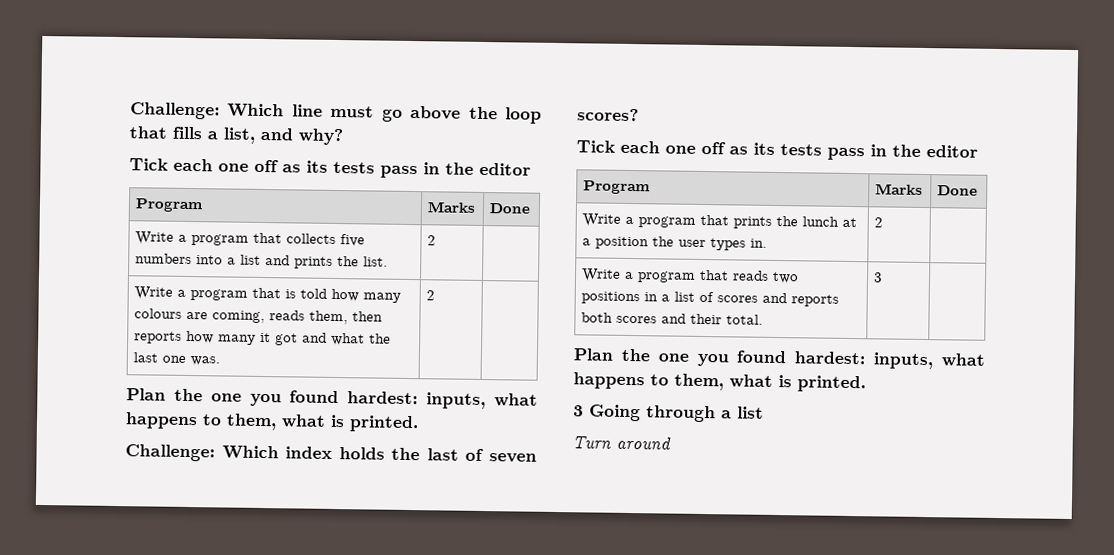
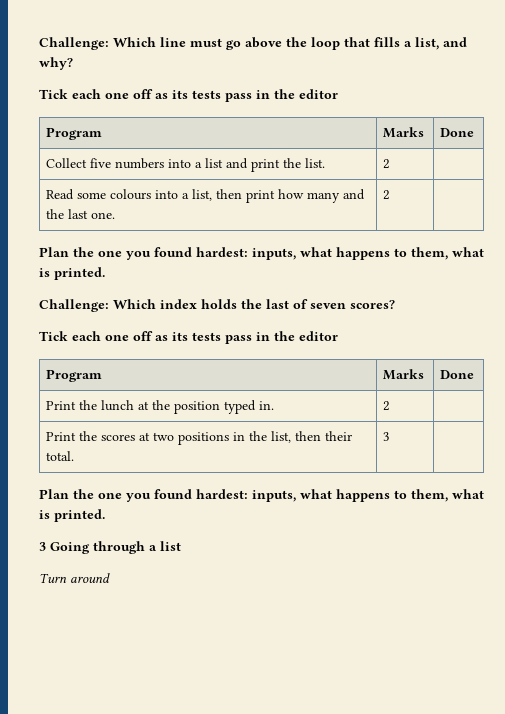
[135,231,337,246] Write a program that collects -> [46,158,88,168] Collect
[294,256,334,269] prints -> [251,159,281,172] print
[134,286,402,303] [134,308,384,325] [134,330,392,346] [133,352,221,366] Write a program that is told how many colours are coming, reads them, then reports how many it got and what the last one was. -> [46,189,366,203] [46,209,116,219] Read some colours into a list, then print how many and the last one.
[582,213,858,229] [582,236,768,251] [874,217,884,228] [581,268,800,284] [581,291,840,307] [581,312,687,324] Write a program that prints the lunch at a position the user types in. | 2 | // Write a program that reads two positions in a list of scores and reports both scores and -> [46,400,275,414] [383,401,391,411] [46,431,322,445] Print the lunch at the position typed in. | 2 | // Print the scores at two positions in the list, then

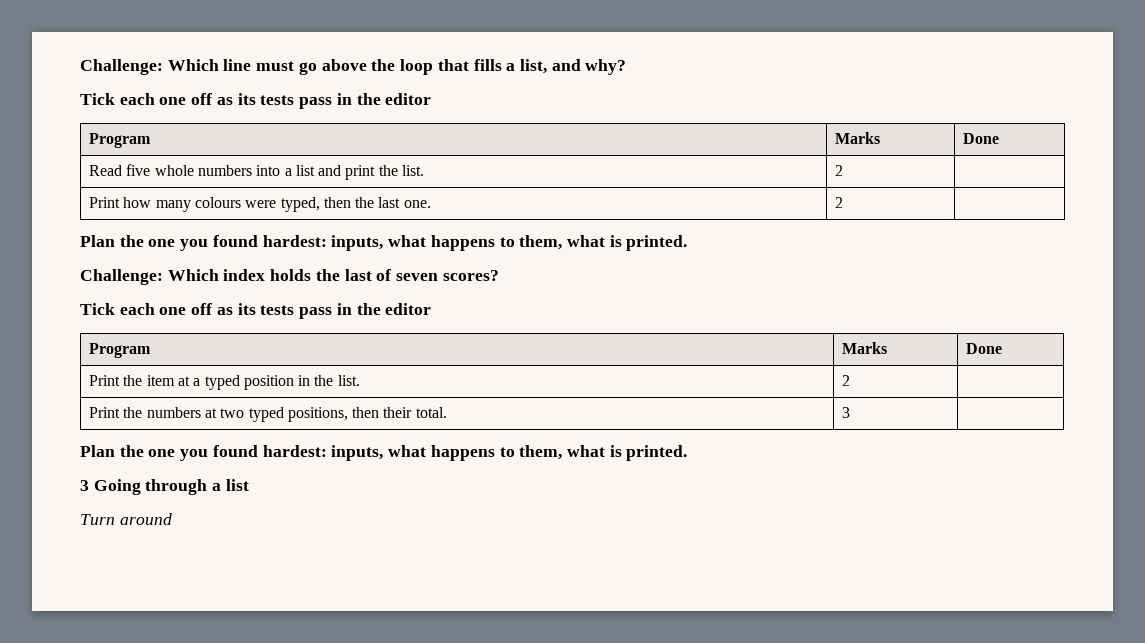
[46,158,112,168] Collect five -> [88,164,194,176] Read five whole
[46,189,366,203] Read some colours into a list, then print how many and -> [88,197,351,212] Print how many colours were typed, then
[101,400,275,414] lunch at the position typed in. -> [146,375,360,390] item at a typed position in the list.
[101,434,136,441] scores -> [146,407,201,418] numbers
[178,431,292,445] positions in the list, -> [248,407,348,422] typed positions,

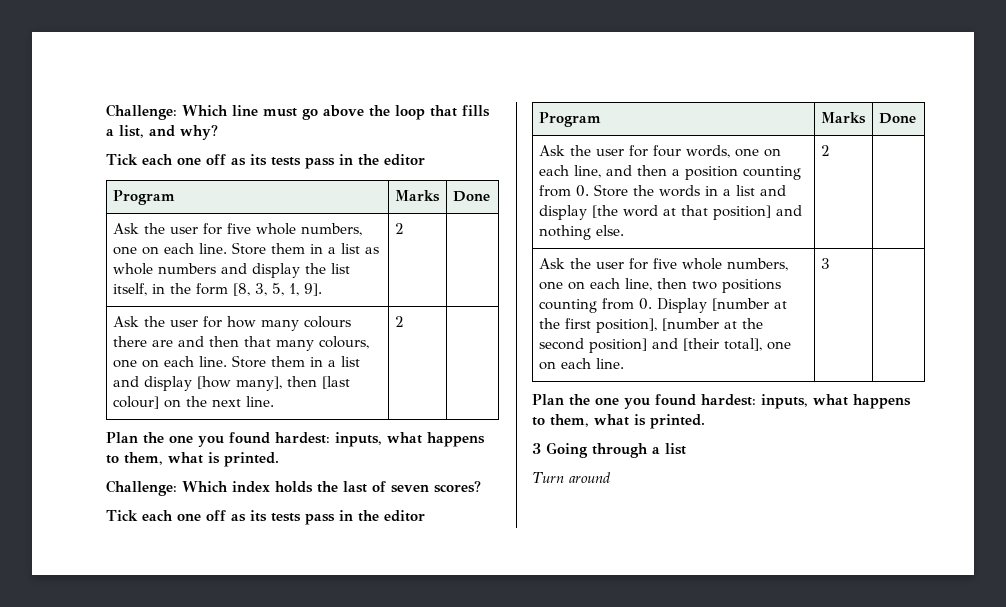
[88,164,425,180] [834,165,843,176] [88,197,431,212] Read five whole numbers into a list and print the list. | 2 | // Print how many colours were typed, then the last one. -> [112,223,362,236] [112,242,379,255] [112,263,350,278] [112,283,322,296] [394,223,404,234] [112,316,351,331] [112,336,369,351] [112,355,360,368] [112,376,350,391] [112,396,274,409] Ask the user for five whole numbers, one on each line. Store them in a list as whole numbers and display the list itself, in the form [8, 3, 5, 1, 9]. | 2 | // Ask the user for how many colours there are and then that many colours, one on each line. Store them in a list and display [how many], then [last colour] on the next line.
[88,375,360,390] [841,375,850,386] [88,407,447,422] Print the item at a typed position in the list. | 2 | // Print the numbers at two typed positions, then their total. -> [538,145,781,158] [538,165,801,180] [538,184,786,197] [538,205,802,220] [538,225,624,240] [820,145,830,156] [538,258,788,271] [538,278,781,293] [538,298,787,313] [538,318,763,333] [538,338,791,353] [538,358,624,370] Ask the user for four words, one on each line, and then a position counting from 0. Store the words in a list and display [the word at that position] and nothing else. | 2 | // Ask the user for five whole numbers, one on each line, then two positions counting from 0. Display [number at the first position], [number at the second position] and [their total], one on each line.

